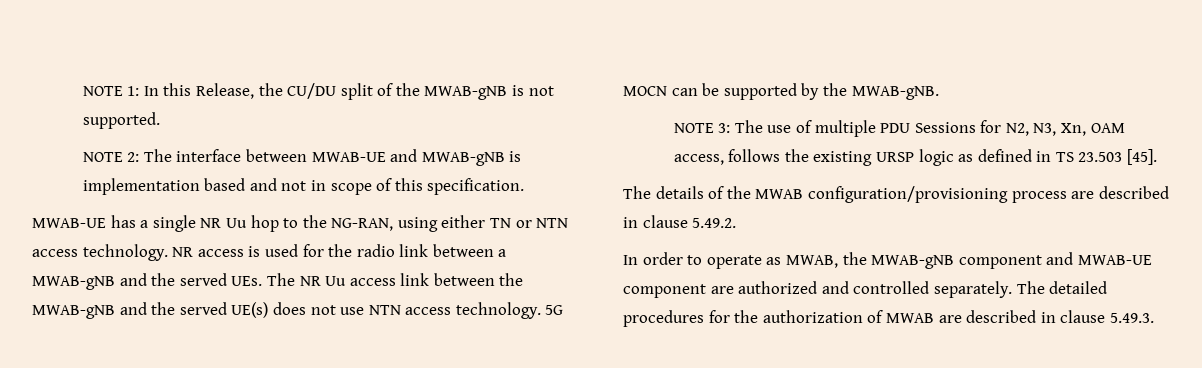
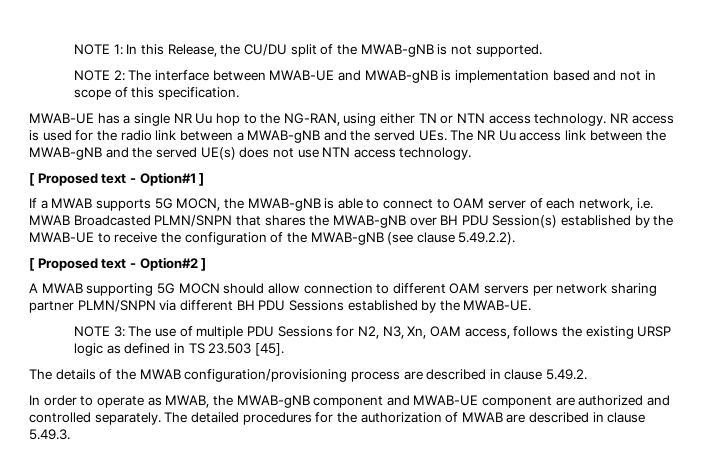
[545,305,564,315] [623,83,939,100] 5G MOCN can be supported by the MWAB-gNB. -> [29,172,205,186] [29,198,653,211] [29,215,674,228] [29,232,516,245] [29,257,207,271] [29,283,658,296] [29,300,532,313] // [ Proposed text - Option#1 ] // If a MWAB supports 5G MOCN, the MWAB-gNB is able to connect to OAM server of each network, i.e. MWAB Broadcasted PLMN/SNPN that shares the MWAB-gNB over BH PDU Session(s) established by the MWAB-UE to receive the configuration of the MWAB-gNB (see clause 5.49.2.2). // [ Proposed text - Option#2 ] // A MWAB supporting 5G MOCN should allow connection to different OAM servers per network sharing partner PLMN/SNPN via different BH PDU Sessions established by the MWAB-UE.

